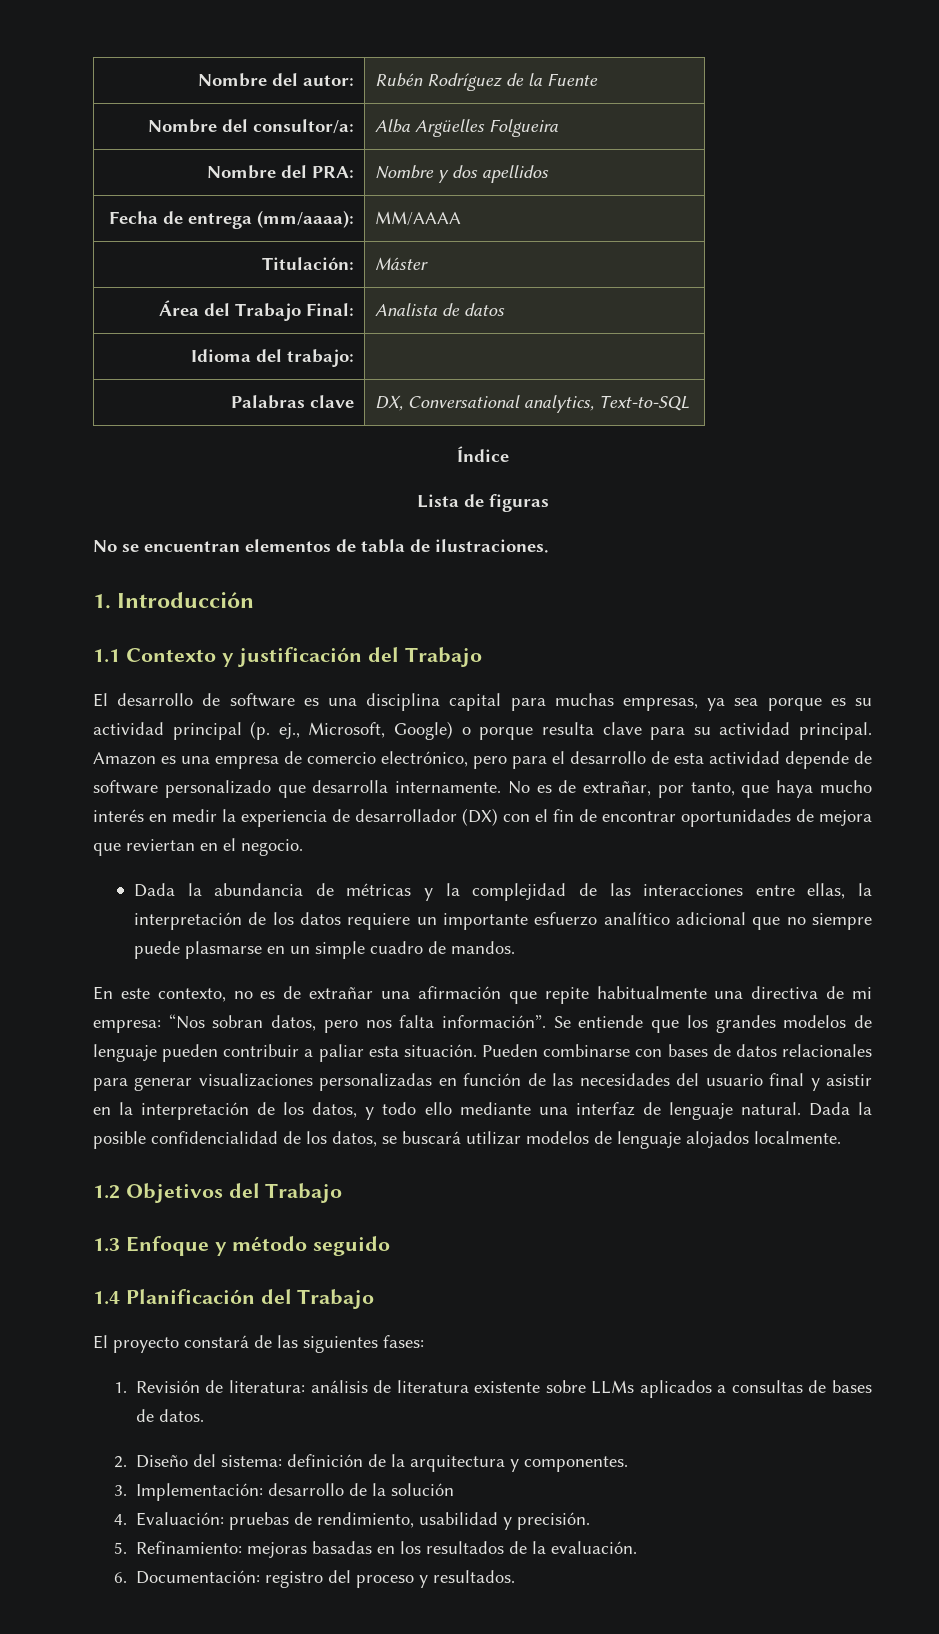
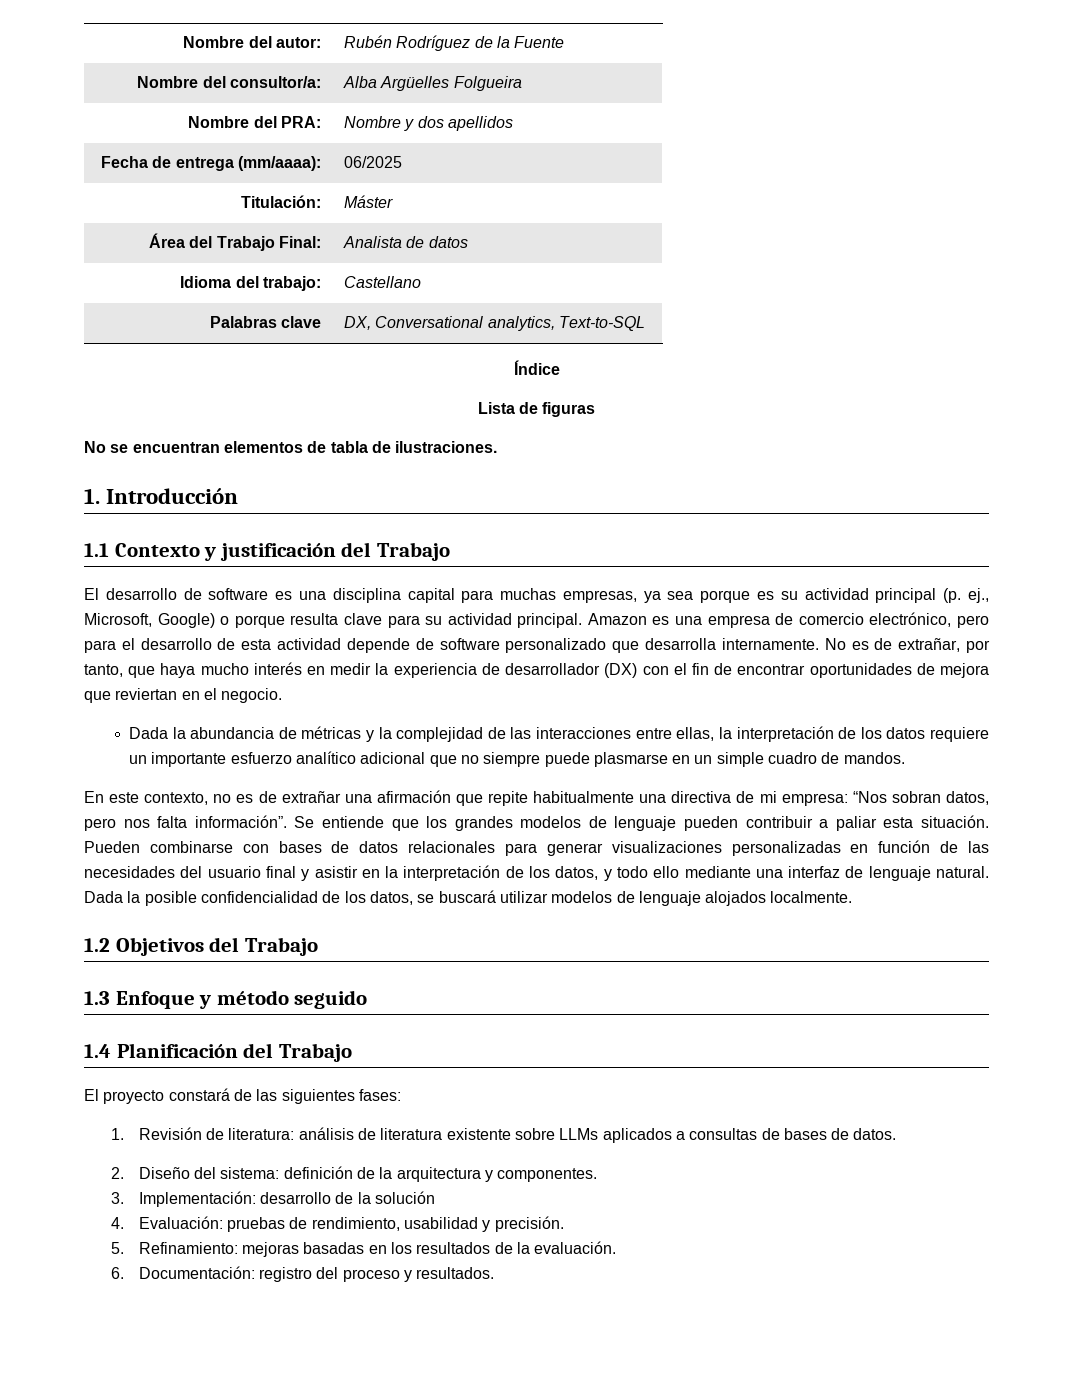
[374,211,461,226] MM/AAAA -> [344,156,403,168] 06/2025
(355, 358) none -> [344,276,422,288] Castellano

